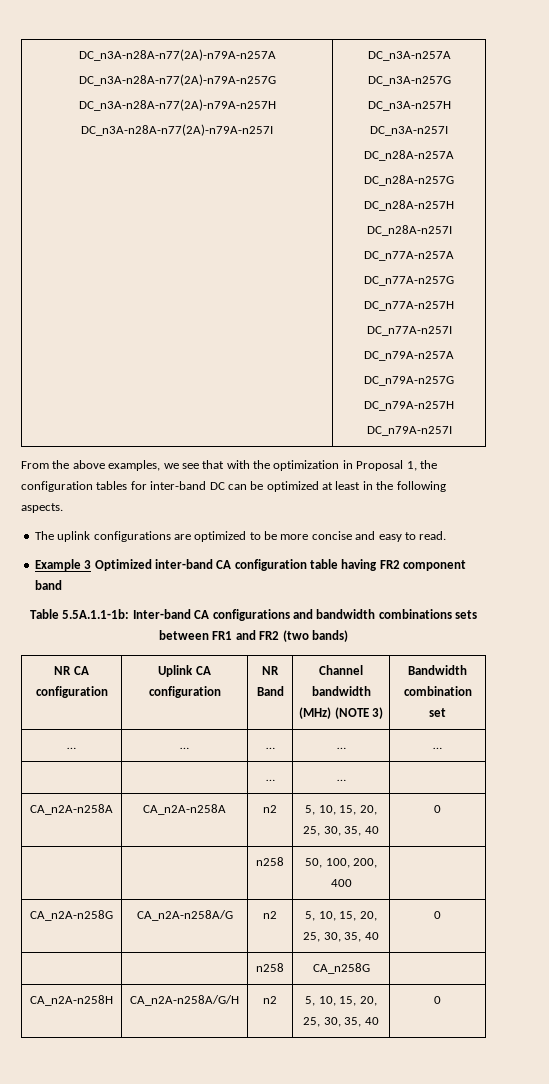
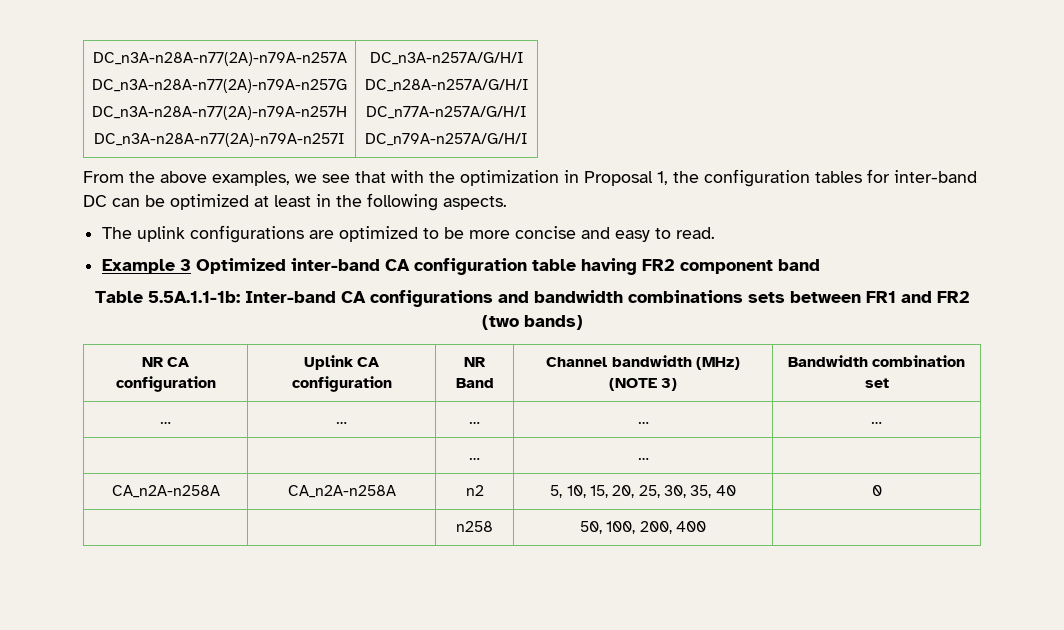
[367,51,451,61] [367,76,451,86] [367,101,451,111] [370,126,448,136] [364,150,454,161] [364,175,454,186] [364,200,454,211] [366,225,452,236] [364,251,454,261] [364,276,454,286] [364,301,454,311] [366,326,452,336] [364,351,454,361] [364,376,454,386] [364,401,454,411] [366,426,452,436] DC_n3A-n257A // DC_n3A-n257G // DC_n3A-n257H // DC_n3A-n257I // DC_n28A-n257A // DC_n28A-n257G // DC_n28A-n257H // DC_n28A-n257I // DC_n77A-n257A // DC_n77A-n257G // DC_n77A-n257H // DC_n77A-n257I // DC_n79A-n257A // DC_n79A-n257G // DC_n79A-n257H // DC_n79A-n257I -> [369,52,524,65] [364,79,529,92] [366,106,527,119] [365,133,528,146] DC_n3A-n257A/G/H/I // DC_n28A-n257A/G/H/I // DC_n77A-n257A/G/H/I // DC_n79A-n257A/G/H/I
[30,910,113,921] [136,910,233,921] [263,911,277,919] [305,911,377,921] [303,932,379,942] [434,911,441,919] [256,963,284,972] [312,963,370,974] [30,995,113,1006] [130,995,239,1006] [263,996,277,1004] [305,996,377,1006] [303,1017,379,1027] [434,996,441,1004] // CA_n2A-n258G | CA_n2A-n258A/G | n2 | 5, 10, 15, 20, 25, 30, 35, 40 | 0 // | | n258 | CA_n258G | // CA_n2A-n258H | CA_n2A-n258A/G/H | n2 | 5, 10, 15, 20, 25, 30, 35, 40 | 0 -> (706, 526) none

